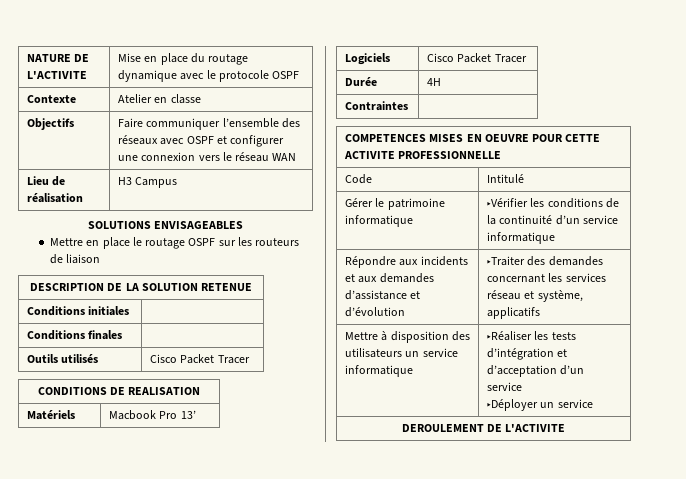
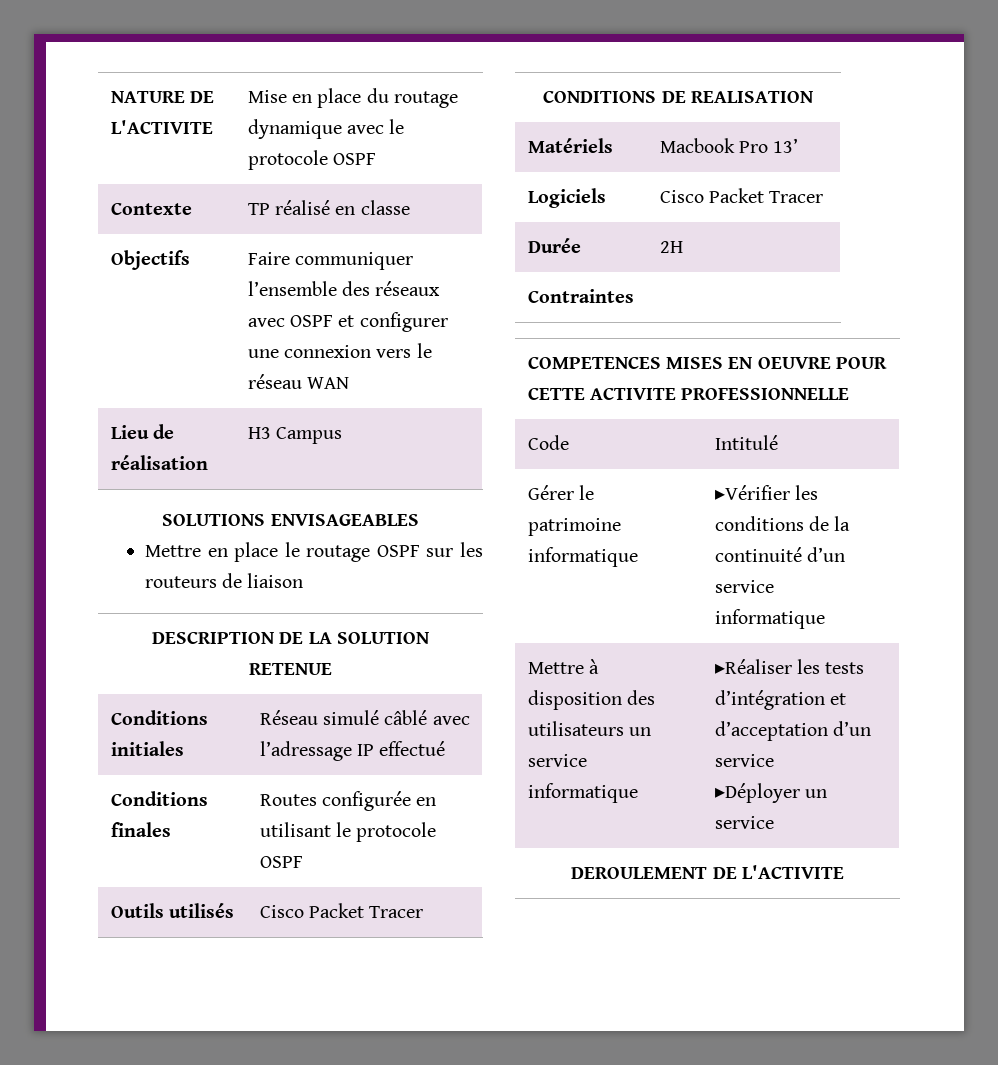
[118,94,153,103] Atelier -> [247,200,331,215] TP réalisé
[27,330,123,340] // Conditions finales | -> [259,710,470,725] [259,741,446,761] [110,791,208,806] [110,822,171,837] [259,791,437,811] [259,822,437,842] [259,856,303,868] Réseau simulé câblé avec l’adressage IP effectué // Conditions finales | Routes configurée en utilisant le protocole OSPF
[427,78,442,86] 4H -> [659,241,683,253] 2H
[345,256,468,268] [345,273,434,283] [345,290,421,300] [345,307,406,317] [487,256,603,266] [487,273,606,283] [487,290,583,302] [487,307,541,319] // Répondre aux incidents et aux demandes d’assistance et d’évolution | ▸Traiter des demandes concernant les services réseau et système, applicatifs -> (825, 619) none

